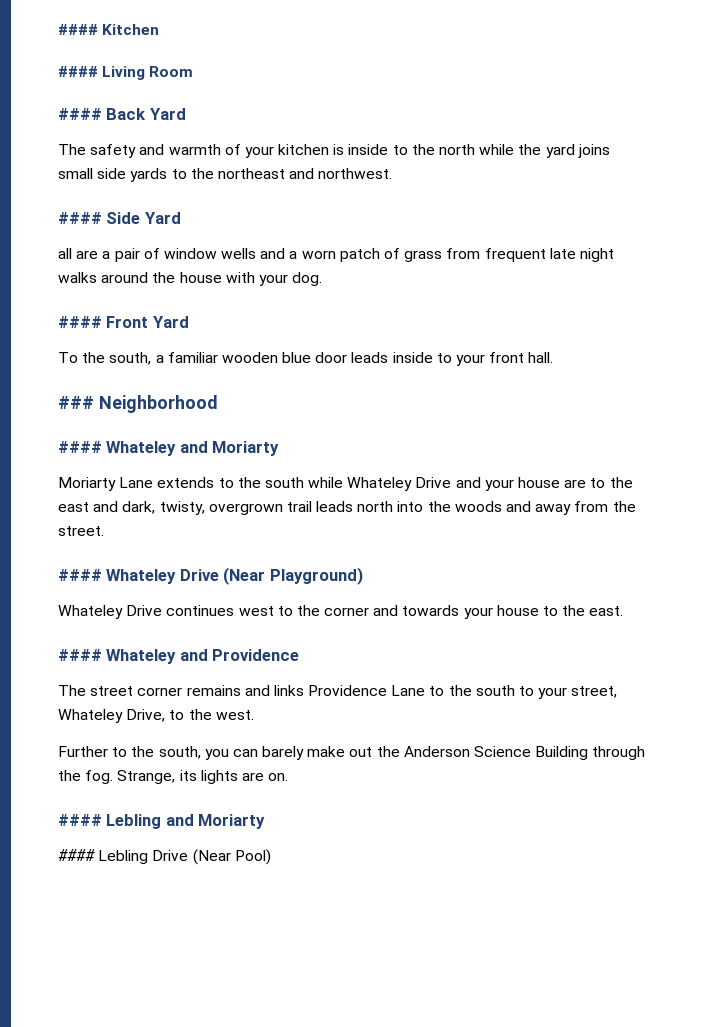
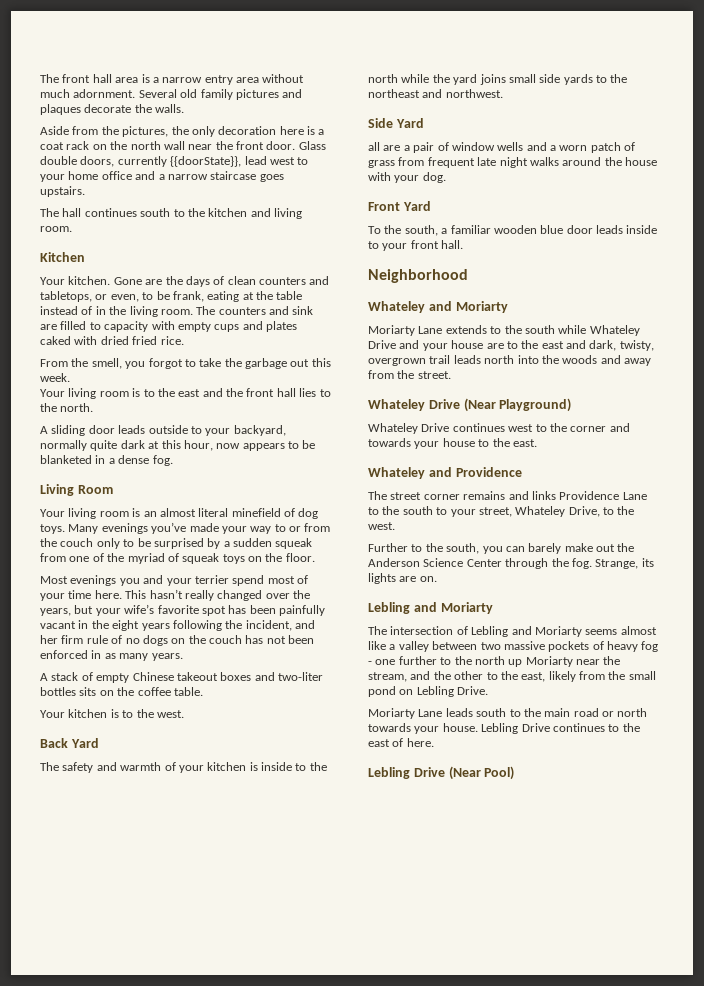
[58,24,160,35] [58,66,194,80] [58,108,102,120] #### Kitchen // #### Living Room // #### -> [40,74,305,85] [40,89,303,100] [40,104,185,115] [40,126,325,137] [40,141,326,150] [40,156,309,167] [40,171,284,182] [40,186,85,197] [40,208,302,219] [40,226,72,232] [40,252,85,262] [40,276,330,287] [40,291,303,302] [40,306,314,317] [40,321,297,332] [40,336,184,345] [40,358,331,369] [40,373,70,382] [40,388,331,399] [40,403,94,412] [40,425,286,436] [40,440,316,451] [40,455,173,466] [40,484,113,496] [40,508,319,519] [40,522,331,534] [40,538,313,549] [40,553,315,564] [40,575,308,586] [40,589,310,601] [40,604,325,616] [40,620,315,631] [40,635,315,646] [40,650,183,661] [40,672,323,683] [40,687,203,696] [40,709,184,718] The front hall area is a narrow entry area without much adornment. Several old family pictures and plaques decorate the walls. // Aside from the pictures, the only decoration here is a coat rack on the north wall near the front door. Glass double doors, currently {{doorState}}, lead west to your home office and a narrow staircase goes upstairs. // The hall continues south to the kitchen and living room. // Kitchen // Your kitchen. Gone are the days of clean counters and tabletops, or even, to be frank, eating at the table instead of in the living room. The counters and sink are filled to capacity with empty cups and plates caked with dried fried rice. // From the smell, you forgot to take the garbage out this week. // Your living room is to the east and the front hall lies to the north. // A sliding door leads outside to your backyard, normally quite dark at this hour, now appears to be blanketed in a dense fog. // Living Room // Your living room is an almost literal minefield of dog toys. Many evenings you’ve made your way to or from the couch only to be surprised by a sudden squeak from one of the myriad of squeak toys on the floor. // Most evenings you and your terrier spend most of your time here. This hasn’t really changed over the years, but your wife’s favorite spot has been painfully vacant in the eight years following the incident, and her firm rule of no dogs on the couch has not been enforced in as many years. // A stack of empty Chinese takeout boxes and two-liter bottles sits on the coffee table. // Your kitchen is to the west. //
[58,212,102,224] #### -> (503, 93) none
[58,316,102,328] #### -> (446, 177) none
[58,396,94,409] ### -> (464, 244) none
[58,441,102,453] #### -> (468, 276) none
[58,569,102,581] #### -> (451, 375) none
[58,649,102,661] #### -> (537, 443) none
[535,746,589,760] Building -> [466,559,502,567] Center
[58,814,102,826] #### -> (437, 579) none
[58,849,95,861] #### -> [368,626,657,637] [368,641,659,652] [368,656,621,667] [368,671,656,682] [368,686,489,697] [368,708,648,719] [368,723,640,734] [368,738,434,747] The intersection of Lebling and Moriarty seems almost like a valley between two massive pockets of heavy fog - one further to the north up Moriarty near the stream, and the other to the east, likely from the small pond on Lebling Drive. // Moriarty Lane leads south to the main road or north towards your house. Lebling Drive continues to the east of here. //

